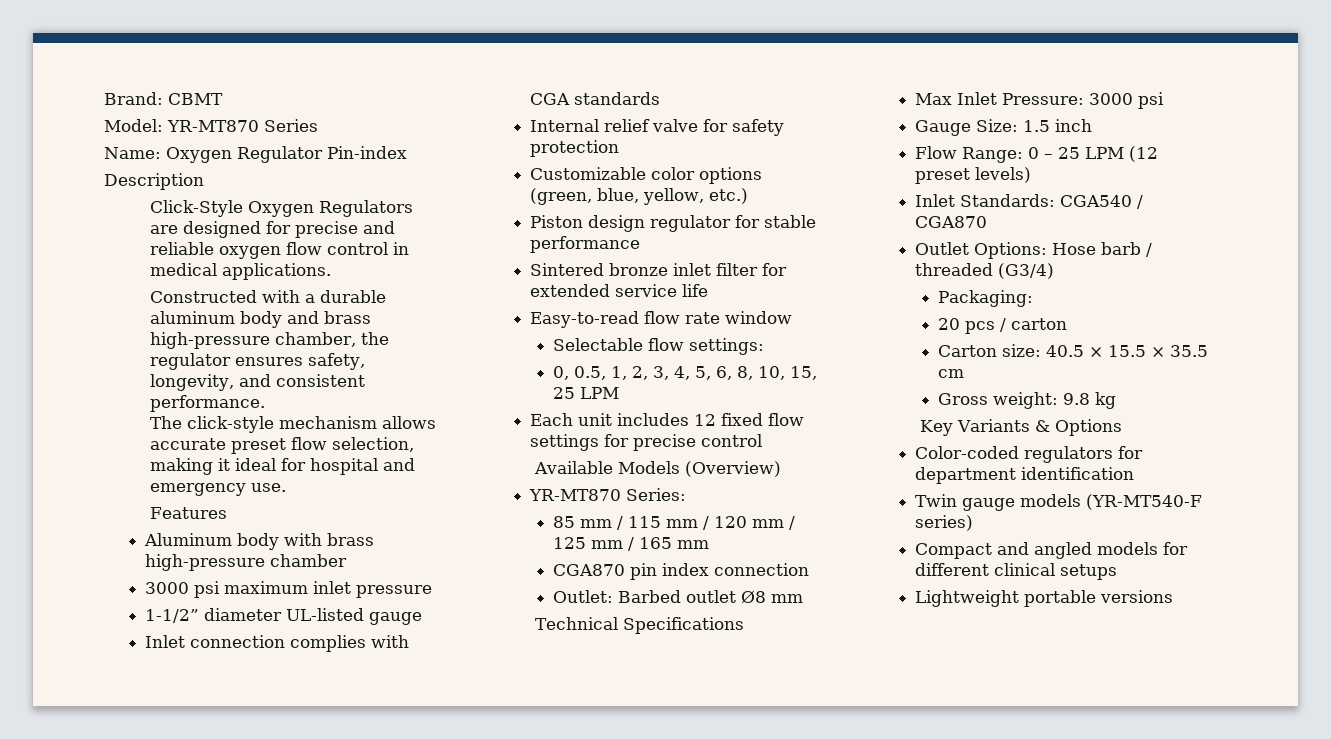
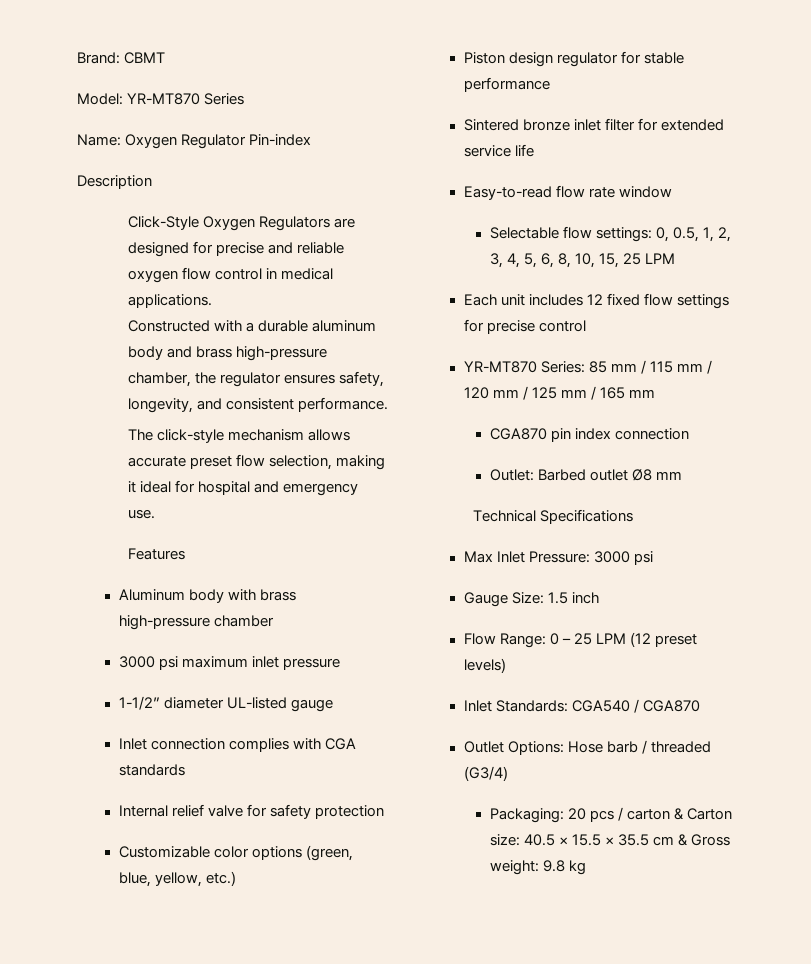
(765, 346) // -> (652, 234) none
[534,461,782,477] // Available Models (Overview) -> (587, 326) none
(687, 494) // -> (586, 367) none
(1034, 298) // -> (564, 815) none
(1068, 324) // -> [673,808,684,820] &
(965, 373) // -> [677,834,688,846] &
[920,419,1123,436] [915,446,1144,463] [915,467,1135,484] [915,494,1203,511] [915,515,974,531] [915,542,1189,559] [915,563,1118,580] [915,590,1174,607] // Key Variants & Options // Color-coded regulators for department identification // Twin gauge models (YR-MT540-F series) // Compact and angled models for different clinical setups // Lightweight portable versions -> (586, 867) none

